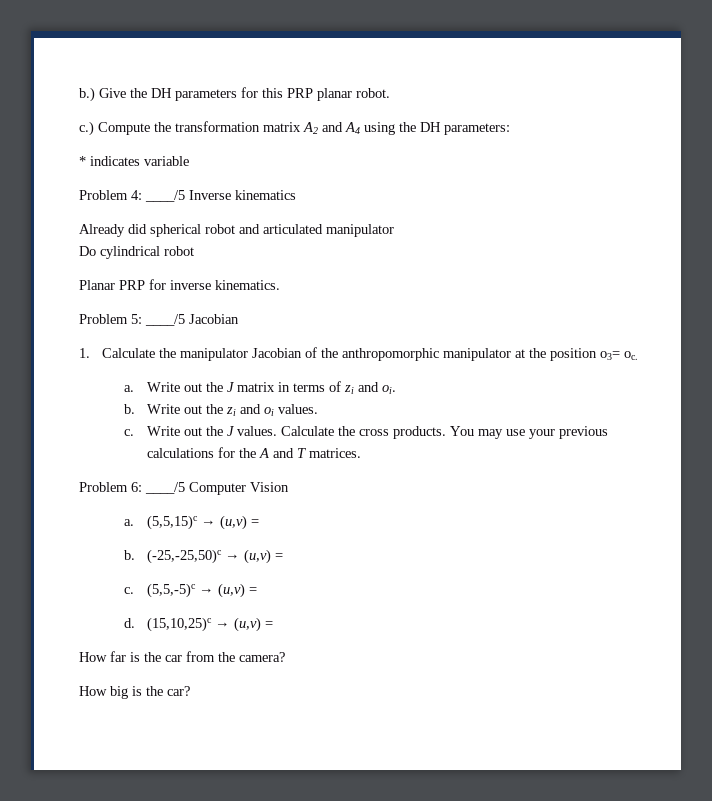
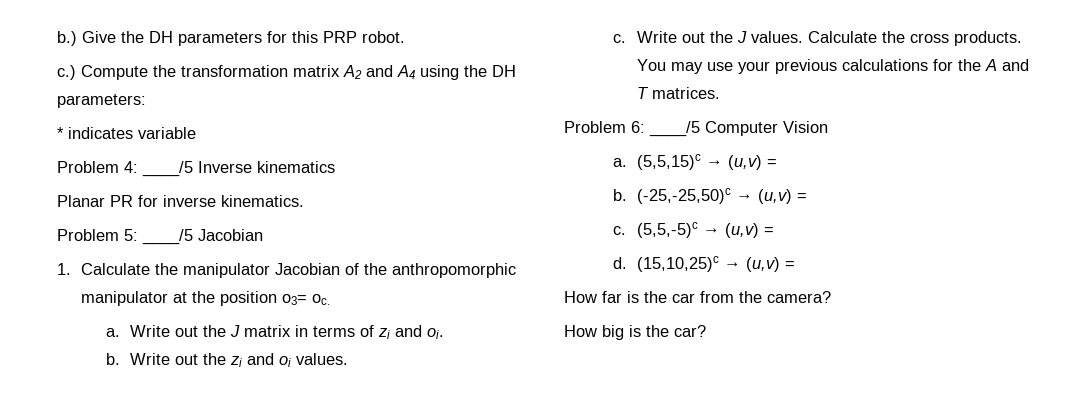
[317,88,352,101] planar -> (357, 37) none
[79,224,394,237] [79,246,194,259] // Already did spherical robot and articulated manipulator // Do cylindrical robot -> (335, 167) none
[119,280,145,290] PRP -> [110,195,133,207] PR

